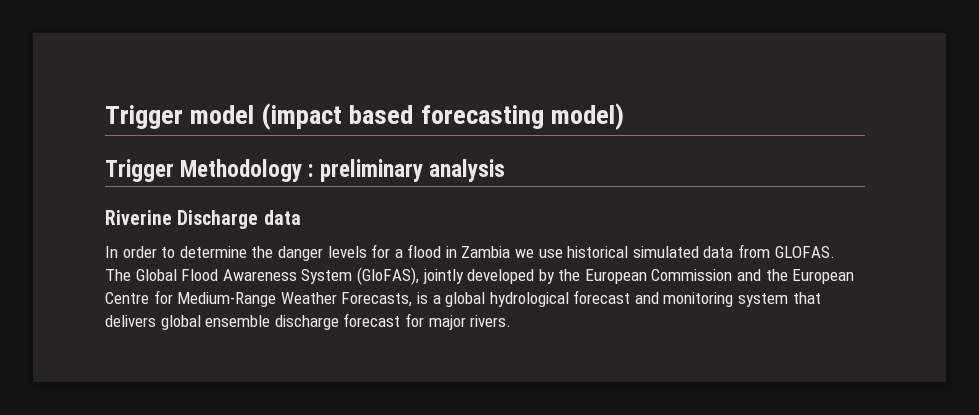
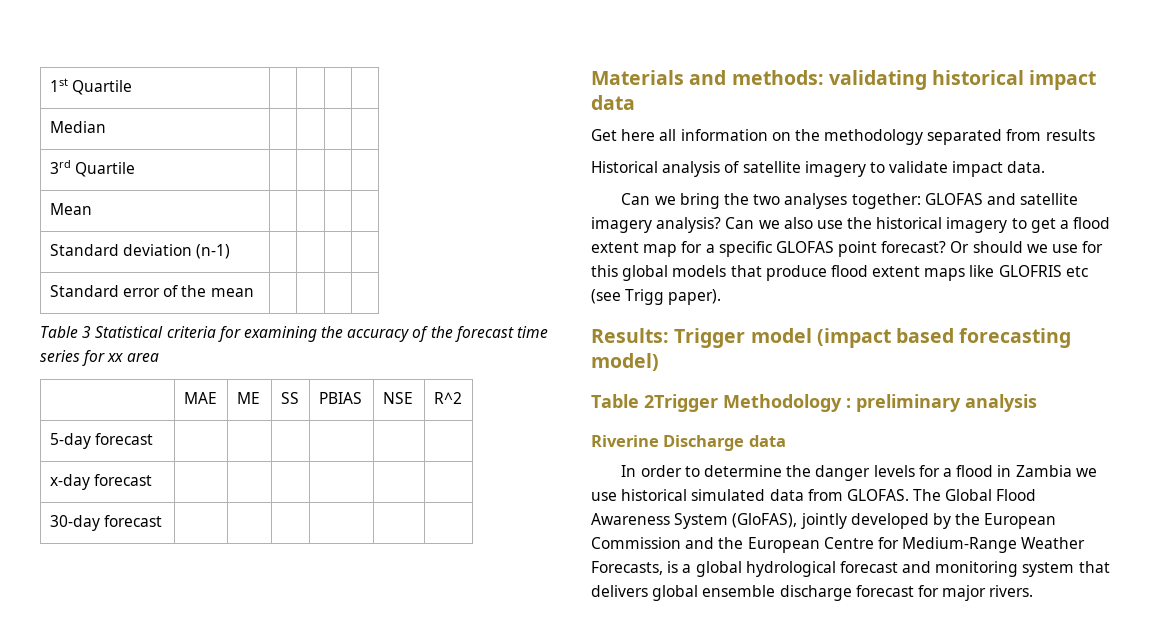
(105, 117) none -> [49,78,132,95] [49,121,106,133] [49,160,135,177] [49,203,92,215] [49,244,231,259] [49,285,254,297] [40,326,549,342] [40,350,159,366] [183,392,217,404] [236,392,260,404] [280,392,299,404] [318,392,362,404] [382,392,413,404] [433,392,462,404] [49,433,153,449] [49,474,152,490] [49,515,162,531] [591,70,1097,90] [591,95,635,110] [591,129,1095,145] [591,161,1046,177] [621,193,1079,209] [591,217,1111,233] [591,241,1104,257] [591,265,1088,281] [591,289,722,305] [591,328,669,343] 1st Quartile | | | | // Median | | | | // 3rd Quartile | | | | // Mean | | | | // Standard deviation (n-1) | | | | // Standard error of the mean | | | | // Table 3 Statistical criteria for examining the accuracy of the forecast time series for xx area // | MAE | ME | SS | PBIAS | NSE | R^2 // 5-day forecast | | | | | | // x-day forecast | | | | | | // 30-day forecast | | | | | | // Materials and methods: validating historical impact data // Get here all information on the methodology separated from results // Historical analysis of satellite imagery to validate impact data. // Can we bring the two analyses together: GLOFAS and satellite imagery analysis? Can we also use the historical imagery to get a flood extent map for a specific GLOFAS point forecast? Or should we use for this global models that produce flood extent maps like GLOFRIS etc (see Trigg paper). // Results:
[105,159,174,182] Trigger -> [591,394,718,412] Table 2Trigger

